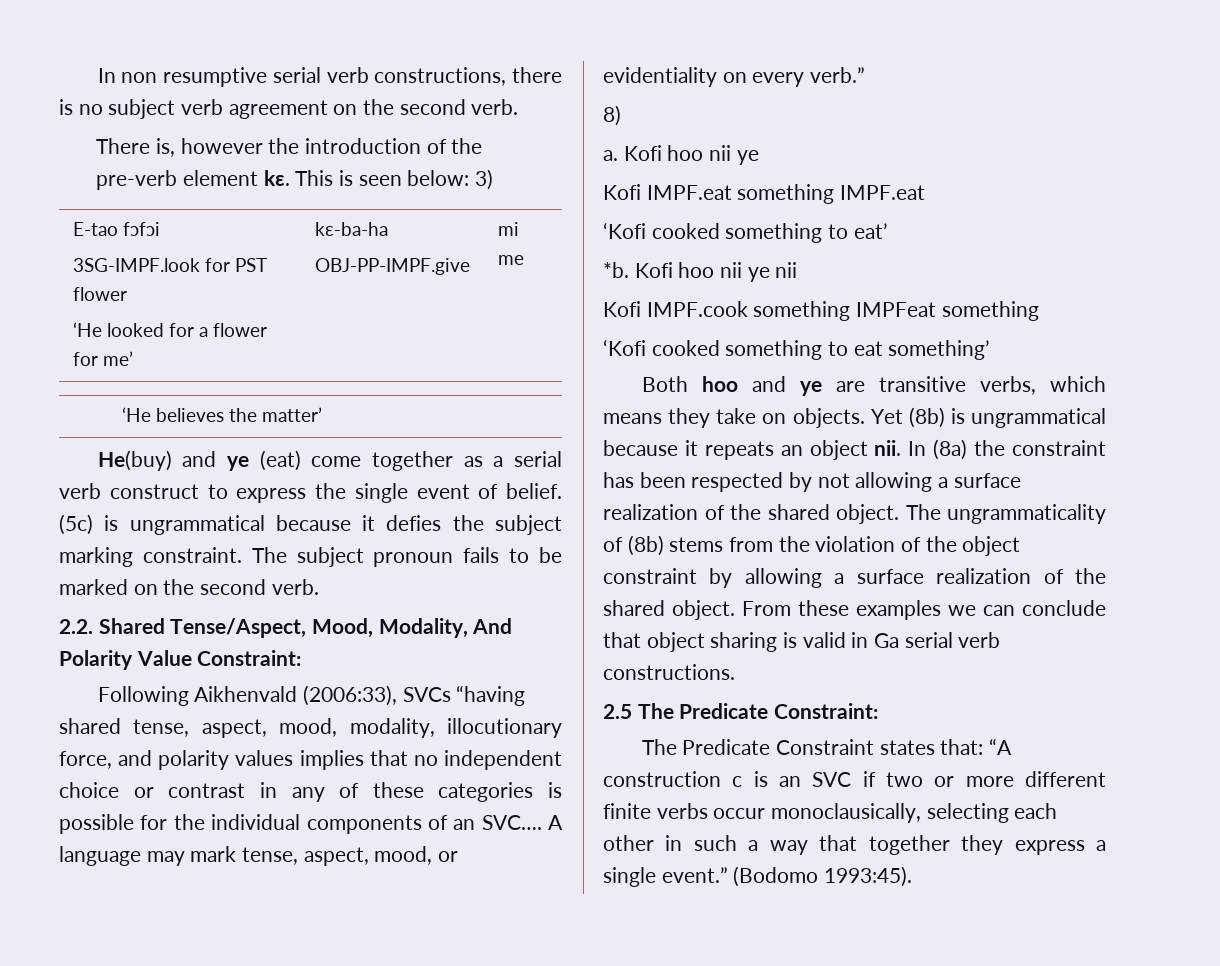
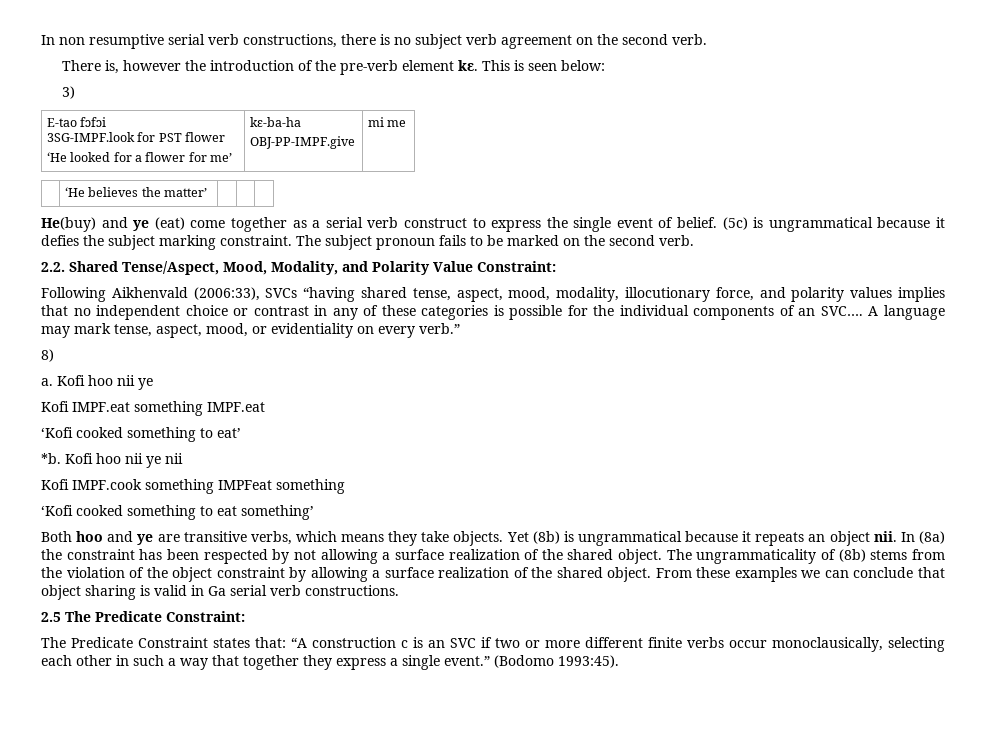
(470, 178) none -> (605, 65) //
[472,618,513,634] And -> [342,261,368,272] and
[762,413,787,424] on -> (450, 536) none

